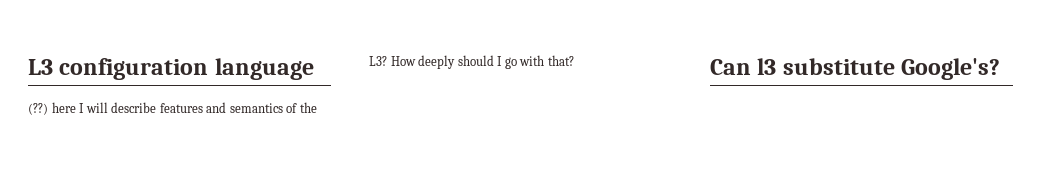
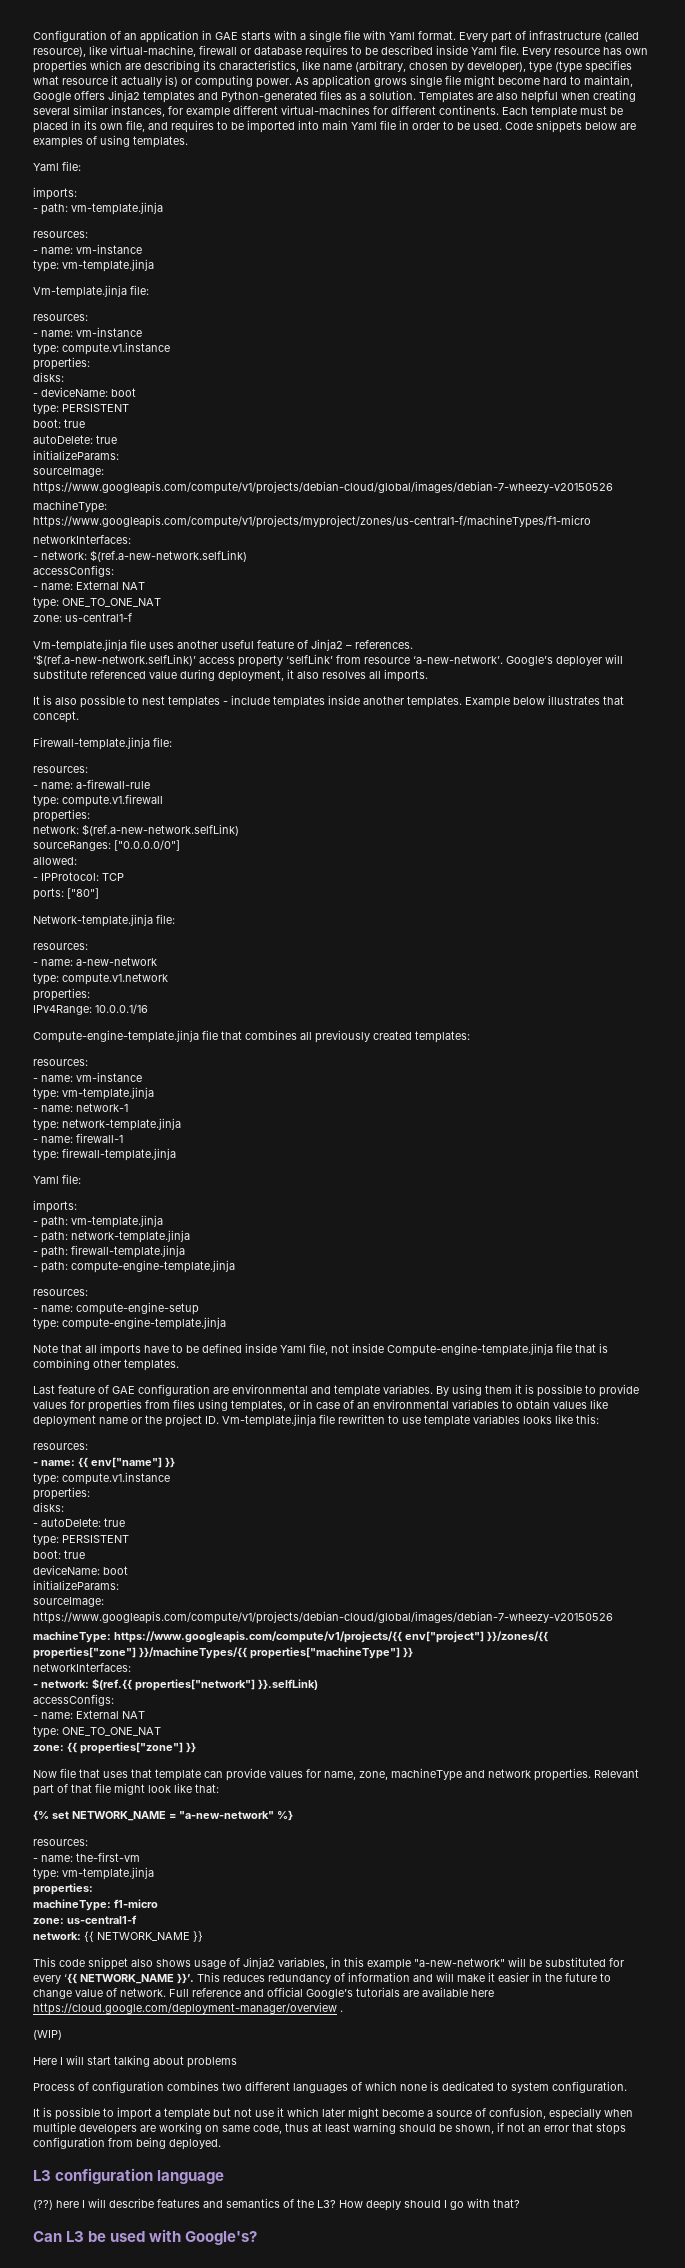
(28, 67) none -> [33,30,639,43] [33,45,648,58] [33,60,632,73] [33,75,633,88] [33,90,636,103] [33,105,623,118] [33,120,636,133] [33,135,188,148] [33,161,81,171] [33,187,77,200] [33,202,163,215] [33,231,88,238] [33,244,142,254] [33,259,154,272] [33,285,149,298] [33,314,88,321] [33,327,142,337] [33,342,170,355] [33,357,90,370] [33,372,64,382] [33,387,136,397] [33,403,129,415] [33,419,85,428] [33,435,117,444] [33,450,119,460] [33,467,104,477] [33,481,613,494] [33,500,107,513] [33,515,591,528] [33,535,131,544] [33,550,247,562] [33,565,114,577] [33,581,145,590] [33,597,161,609] [33,613,132,622] [33,639,413,652] [33,654,623,667] [33,669,428,682] [33,695,624,708] [33,711,79,723] [33,737,172,750] [33,766,88,773] [33,779,150,789] [33,794,163,807] [33,809,90,822] [33,824,239,836] [33,840,180,851] [33,857,77,865] [33,872,124,881] [33,888,99,900] [33,914,175,927] [33,943,88,950] [33,957,157,966] [33,973,168,985] [33,988,90,1001] [33,1004,148,1015] [33,1030,470,1043] [33,1059,88,1066] [33,1072,142,1082] [33,1087,154,1100] [33,1103,128,1112] [33,1118,181,1131] [33,1133,123,1143] [33,1148,176,1161] [33,1174,81,1184] [33,1200,77,1213] [33,1215,163,1228] [33,1230,190,1243] [33,1245,185,1258] [33,1260,235,1273] [33,1289,88,1296] [33,1302,199,1315] [33,1317,226,1330] [33,1343,608,1356] [33,1358,179,1371] [33,1384,639,1397] [33,1399,608,1412] [33,1414,599,1427] [33,1443,88,1450] [33,1457,175,1468] [33,1472,170,1485] [33,1487,90,1500] [33,1502,64,1512] [33,1518,125,1527] [33,1534,129,1546] [33,1550,85,1559] [33,1565,128,1575] [33,1580,119,1590] [33,1597,104,1607] [33,1611,613,1624] [33,1631,548,1643] [33,1647,413,1659] [33,1663,131,1672] [33,1679,318,1691] [33,1694,114,1706] [33,1710,145,1719] [33,1726,161,1738] [33,1742,196,1754] [33,1768,639,1781] [33,1783,219,1796] [33,1810,293,1821] [33,1839,88,1846] [33,1852,140,1862] [33,1867,154,1880] [33,1883,93,1895] [33,1899,158,1911] [33,1915,137,1924] [33,1931,203,1942] [33,1957,624,1970] [33,1972,611,1984] [33,1987,494,1999] [33,2002,343,2015] [33,2030,62,2040] [33,2055,237,2068] [33,2081,627,2093] [33,2107,633,2120] [33,2122,626,2135] [33,2137,221,2150] Configuration of an application in GAE starts with a single file with Yaml format. Every part of infrastructure (called resource), like virtual-machine, firewall or database requires to be described inside Yaml file. Every resource has own properties which are describing its characteristics, like name (arbitrary, chosen by developer), type (type specifies what resource it actually is) or computing power. As application grows single file might become hard to maintain, Google offers Jinja2 templates and Python-generated files as a solution. Templates are also helpful when creating several similar instances, for example different virtual-machines for different continents. Each template must be placed in its own file, and requires to be imported into main Yaml file in order to be used. Code snippets below are examples of using templates. // Yaml file: // imports: // - path: vm-template.jinja // resources: // - name: vm-instance // type: vm-template.jinja // Vm-template.jinja file: // resources: // - name: vm-instance // type: compute.v1.instance // properties: // disks: // - deviceName: boot // type: PERSISTENT // boot: true // autoDelete: true // initializeParams: // sourceImage: https://www.googleapis.com/compute/v1/projects/debian-cloud/global/images/debian-7-wheezy-v20150526 // machineType: https://www.googleapis.com/compute/v1/projects/myproject/zones/us-central1-f/machineTypes/f1-micro // networkInterfaces: // - network: $(ref.a-new-network.selfLink) // accessConfigs: // - name: External NAT // type: ONE_TO_ONE_NAT // zone: us-central1-f // Vm-template.jinja file uses another useful feature of Jinja2 – references. // ‘$(ref.a-new-network.selfLink)’ access property ‘selfLink’ from resource ‘a-new-network’. Google’s deployer will substitute referenced value during deployment, it also resolves all imports. // It is also possible to nest templates - include templates inside another templates. Example below illustrates that concept. // Firewall-template.jinja file: // resources: // - name: a-firewall-rule // type: compute.v1.firewall // properties: // network: $(ref.a-new-network.selfLink) // sourceRanges: ["0.0.0.0/0"] // allowed: // - IPProtocol: TCP // ports: ["80"] // Network-template.jinja file: // resources: // - name: a-new-network // type: compute.v1.network // properties: // IPv4Range: 10.0.0.1/16 // Compute-engine-template.jinja file that combines all previously created templates: // resources: // - name: vm-instance // type: vm-template.jinja // - name: network-1 // type: network-template.jinja // - name: firewall-1 // type: firewall-template.jinja // Yaml file: // imports: // - path: vm-template.jinja // - path: network-template.jinja // - path: firewall-template.jinja // - path: compute-engine-template.jinja // resources: // - name: compute-engine-setup // type: compute-engine-template.jinja // Note that all imports have to be defined inside Yaml file, not inside Compute-engine-template.jinja file that is combining other templates. // Last feature of GAE configuration are environmental and template variables. By using them it is possible to provide values for properties from files using templates, or in case of an environmental variables to obtain values like deployment name or the project ID. Vm-template.jinja file rewritten to use template variables looks like this: // resources: // - name: {{ env["name"] }} // type: compute.v1.instance // properties: // disks: // - autoDelete: true // type: PERSISTENT // boot: true // deviceName: boot // initializeParams: // sourceImage: https://www.googleapis.com/compute/v1/projects/debian-cloud/global/images/debian-7-wheezy-v20150526 // machineType: https://www.googleapis.com/compute/v1/projects/{{ env["project"] }}/zones/{{ properties["zone"] }}/machineTypes/{{ properties["machineType"] }} // networkInterfaces: // - network: $(ref.{{ properties["network"] }}.selfLink) // accessConfigs: // - name: External NAT // type: ONE_TO_ONE_NAT // zone: {{ properties["zone"] }} // Now file that uses that template can provide values for name, zone, machineType and network properties. Relevant part of that file might look like that: // {% set NETWORK_NAME = "a-new-network" %} // resources: // - name: the-first-vm // type: vm-template.jinja // properties: // machineType: f1-micro // zone: us-central1-f // network: {{ NETWORK_NAME }} // This code snippet also shows usage of Jinja2 variables, in this example "a-new-network" will be substituted for every ‘{{ NETWORK_NAME }}’. This reduces redundancy of information and will make it easier in the future to change value of network. Full reference and official Google’s tutorials are available here https://cloud.google.com/deployment-manager/overview . // (WIP) // Here I will start talking about problems // Process of configuration combines two different languages of which none is dedicated to system configuration. // It is possible to import a template but not use it which later might become a source of confusion, especially when multiple developers are working on same code, thus at least warning should be shown, if not an error that stops configuration from being deployed. //
[757,58,895,75] l3 substitute -> [66,2229,182,2242] L3 be used with

